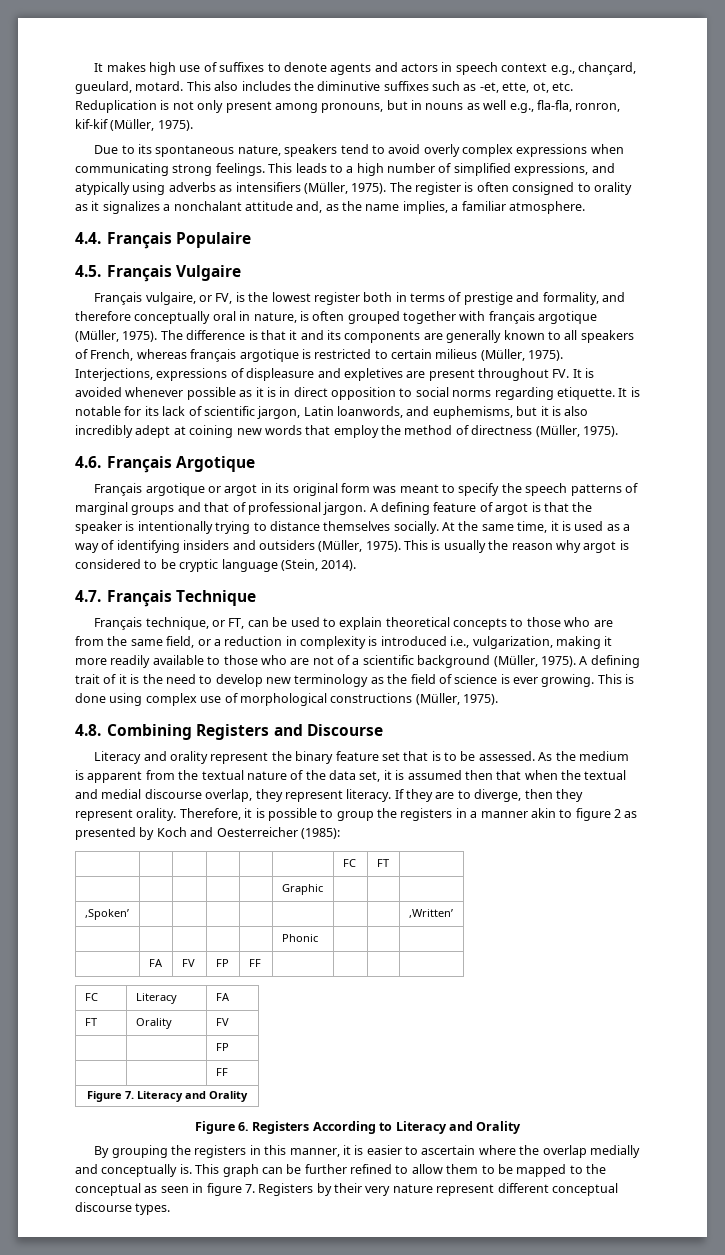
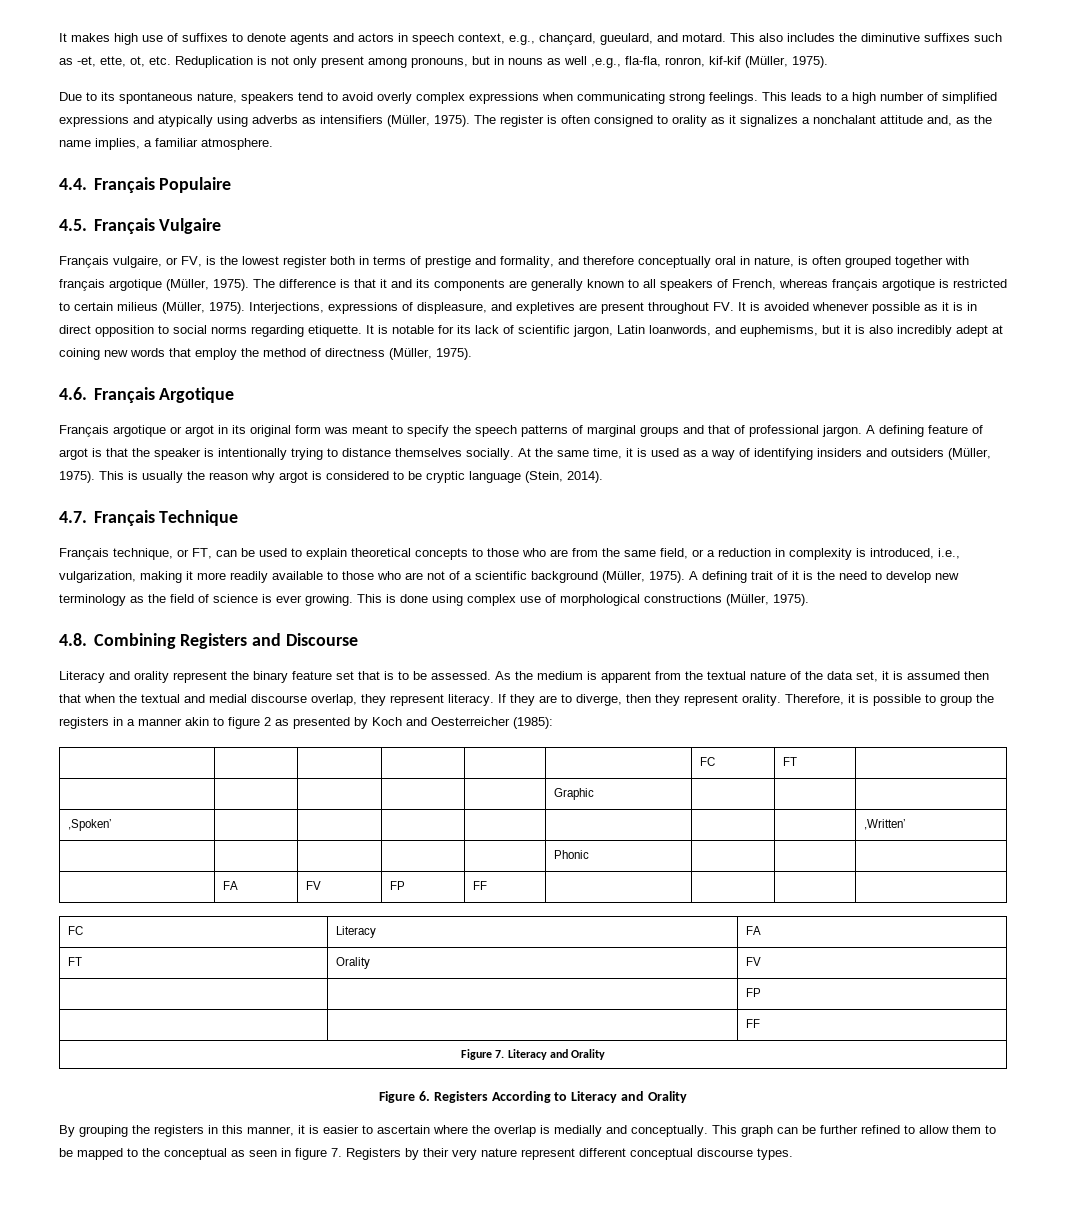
[501,63,548,72] context -> [458,33,505,44] context,
(132, 87) none -> [657,33,678,42] and
[509,103,534,113] e.g., -> [591,58,621,68] ,e.g.,
[514,163,589,176] expressions, -> [59,115,129,127] expressions
[246,368,315,381] displeasure -> [417,302,487,314] displeasure,
[380,636,447,646] introduced -> [870,548,934,559] introduced,
(587, 1151) none -> [540,1125,550,1134] is
[101,1164,192,1177] conceptually is. -> [631,1125,708,1137] conceptually.

